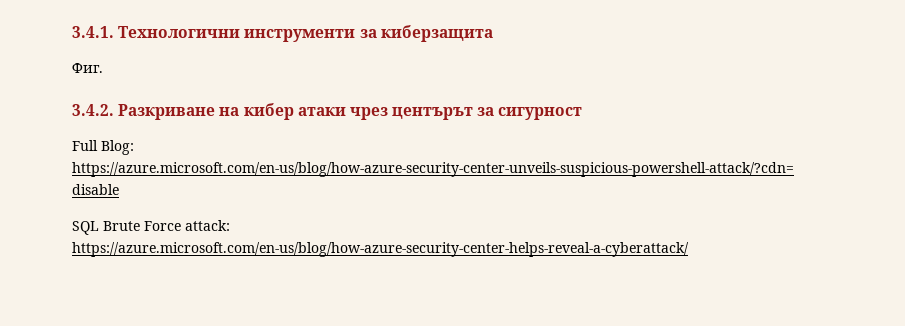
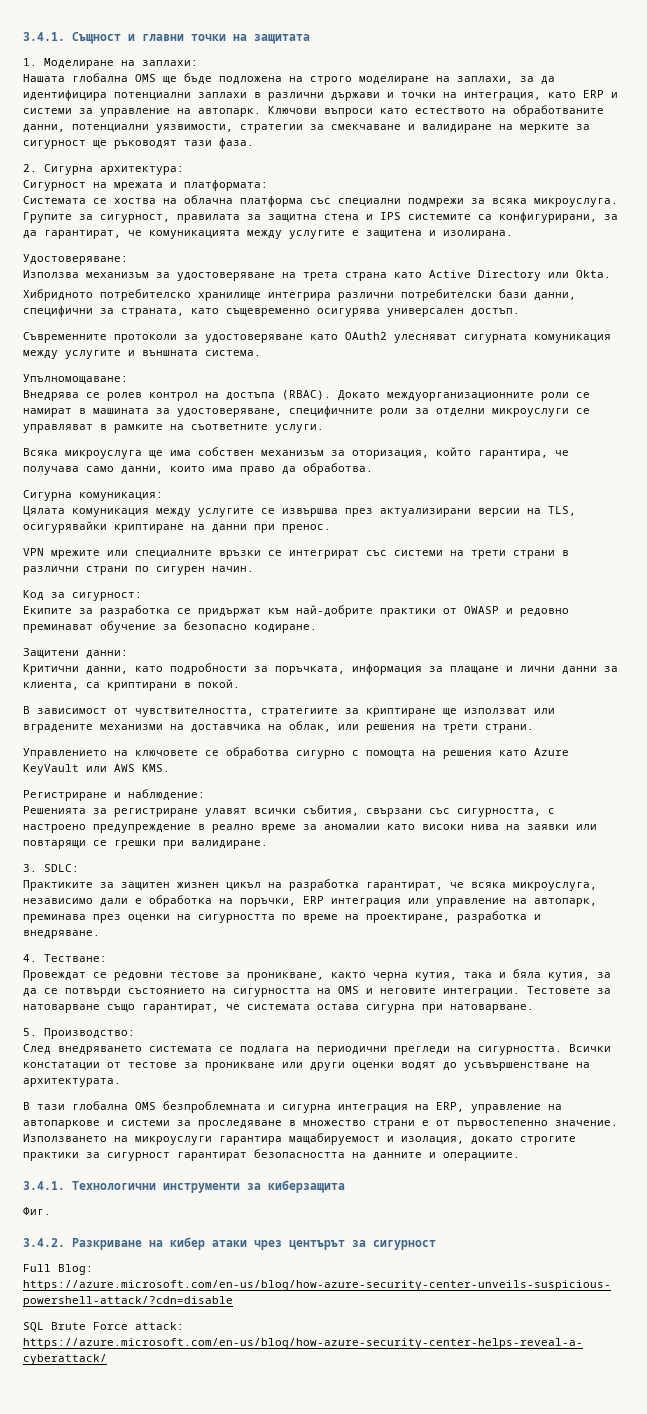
[72,26,114,38] 3.4.1. -> [23,32,310,44] [23,58,198,69] [23,73,555,85] [23,90,618,101] [23,105,604,117] [23,124,590,133] [23,138,254,149] [23,164,184,175] [23,180,268,191] [23,195,618,207] [23,212,618,223] [23,230,513,239] [23,254,128,265] [23,270,611,281] [23,289,576,301] [23,306,520,317] [23,332,611,343] [23,350,261,359] [23,374,128,385] [23,390,590,401] [23,406,590,417] [23,424,324,433] [23,447,569,459] [23,463,373,475] [23,490,163,501] [23,506,576,517] [23,521,331,533] [23,548,569,559] [23,566,254,575] [23,590,142,601] [23,605,569,617] [23,621,317,633] [23,648,128,659] [23,663,618,675] [23,679,240,691] [23,706,555,717] [23,721,534,733] [23,747,569,759] [23,764,170,775] [23,789,205,801] [23,805,555,817] [23,824,597,833] [23,840,268,849] [23,864,79,872] [23,879,597,891] [23,895,597,907] [23,911,541,923] [23,930,100,939] [23,954,107,962] [23,969,611,981] [23,986,611,997] [23,1004,534,1013] [23,1028,135,1039] [23,1044,611,1055] [23,1062,590,1071] [23,1078,121,1087] [23,1101,562,1113] [23,1120,618,1129] [23,1133,576,1145] [23,1149,520,1161] [23,1181,65,1190] 3.4.1. Същност и главни точки на защитата // 1. Моделиране на заплахи: // Нашата глобална OMS ще бъде подложена на строго моделиране на заплахи, за да идентифицира потенциални заплахи в различни държави и точки на интеграция, като ERP и системи за управление на автопарк. Ключови въпроси като естеството на обработваните данни, потенциални уязвимости, стратегии за смекчаване и валидиране на мерките за сигурност ще ръководят тази фаза. // 2. Сигурна архитектура: // Сигурност на мрежата и платформата: // Системата се хоства на облачна платформа със специални подмрежи за всяка микроуслуга. Групите за сигурност, правилата за защитна стена и IPS системите са конфигурирани, за да гарантират, че комуникацията между услугите е защитена и изолирана. // Удостоверяване: // Използва механизъм за удостоверяване на трета страна като Active Directory или Okta. // Хибридното потребителско хранилище интегрира различни потребителски бази данни, специфични за страната, като същевременно осигурява универсален достъп. // Съвременните протоколи за удостоверяване като OAuth2 улесняват сигурната комуникация между услугите и външната система. // Упълномощаване: // Внедрява се ролев контрол на достъпа (RBAC). Докато междуорганизационните роли се намират в машината за удостоверяване, специфичните роли за отделни микроуслуги се управляват в рамките на съответните услуги. // Всяка микроуслуга ще има собствен механизъм за оторизация, който гарантира, че получава само данни, които има право да обработва. // Сигурна комуникация: // Цялата комуникация между услугите се извършва през актуализирани версии на TLS, осигурявайки криптиране на данни при пренос. // VPN мрежите или специалните връзки се интегрират със системи на трети страни в различни страни по сигурен начин. // Код за сигурност: // Екипите за разработка се придържат към най-добрите практики от OWASP и редовно преминават обучение за безопасно кодиране. // Защитени данни: // Критични данни, като подробности за поръчката, информация за плащане и лични данни за клиента, са криптирани в покой. // В зависимост от чувствителността, стратегиите за криптиране ще използват или вградените механизми на доставчика на облак, или решения на трети страни. // Управлението на ключовете се обработва сигурно с помощта на решения като Azure KeyVault или AWS KMS. // Регистриране и наблюдение: // Решенията за регистриране улавят всички събития, свързани със сигурността, с настроено предупреждение в реално време за аномалии като високи нива на заявки или повтарящи се грешки при валидиране. // 3. SDLC: // Практиките за защитен жизнен цикъл на разработка гарантират, че всяка микроуслуга, независимо дали е обработка на поръчки, ERP интеграция или управление на автопарк, преминава през оценки на сигурността по време на проектиране, разработка и внедряване. // 4. Тестване: // Провеждат се редовни тестове за проникване, както черна кутия, така и бяла кутия, за да се потвърди състоянието на сигурността на OMS и неговите интеграции. Тестовете за натоварване също гарантират, че системата остава сигурна при натоварване. // 5. Производство: // След внедряването системата се подлага на периодични прегледи на сигурността. Всички констатации от тестове за проникване или други оценки водят до усъвършенстване на архитектурата. // В тази глобална OMS безпроблемната и сигурна интеграция на ERP, управление на автопаркове и системи за проследяване в множество страни е от първостепенно значение. Използването на микроуслуги гарантира мащабируемост и изолация, докато строгите практики за сигурност гарантират безопасността на данните и операциите. // 3.4.1.

